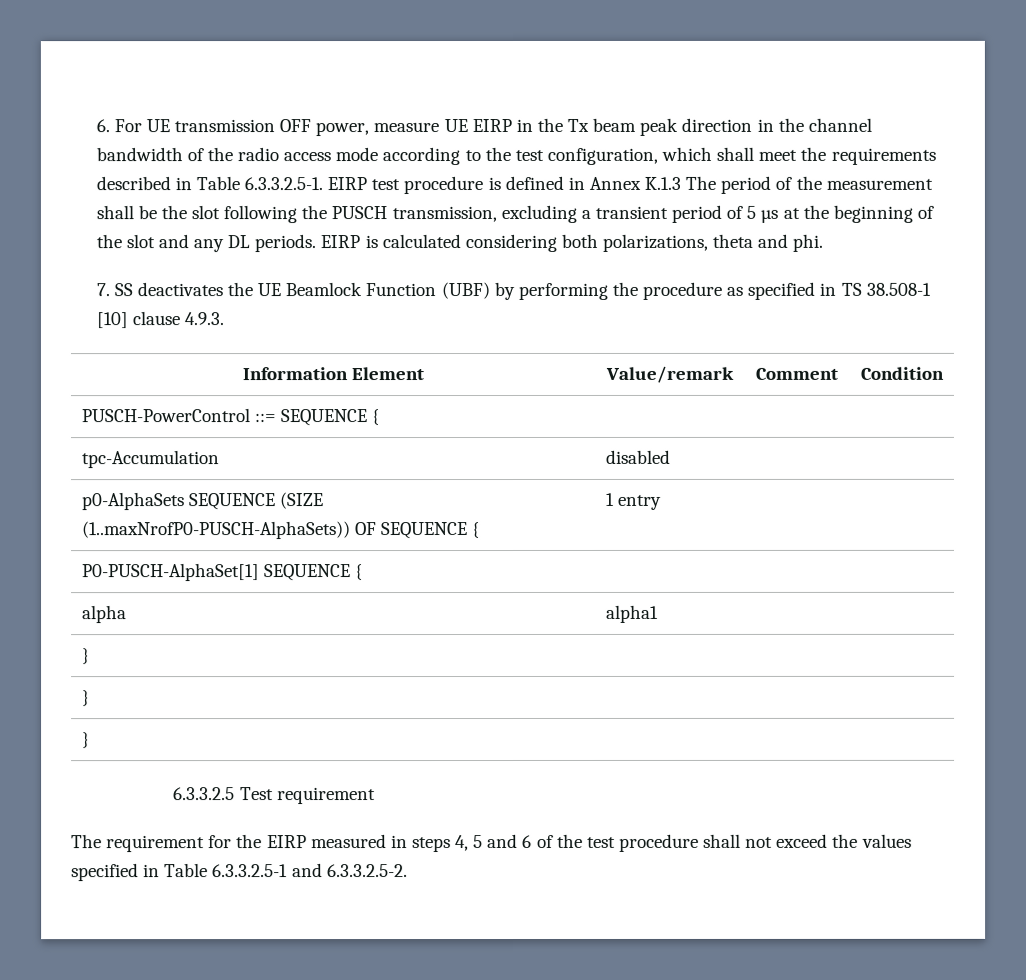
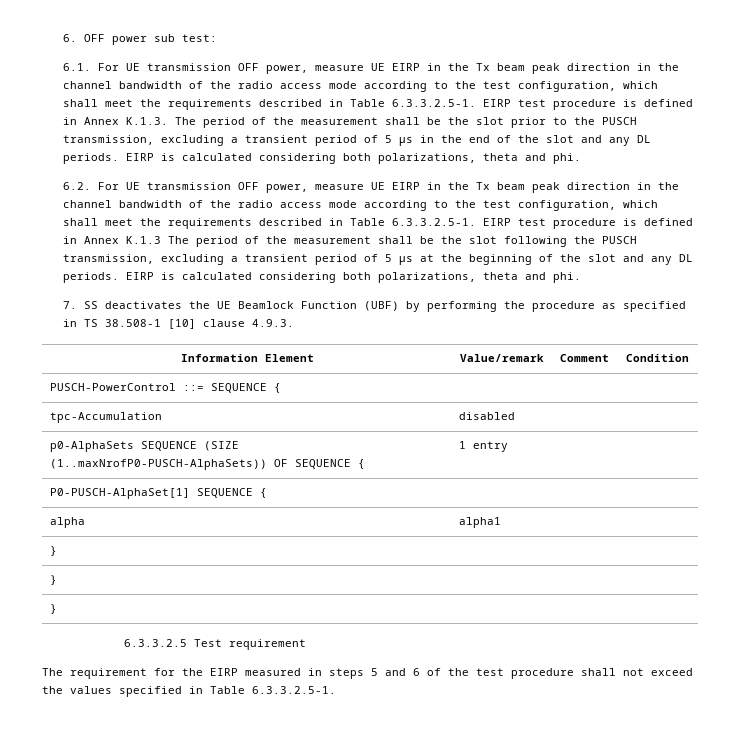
(110, 126) none -> [83,34,217,45] [62,63,679,74] [62,81,658,92] [62,99,693,110] [62,117,637,128] [62,135,651,146] [62,153,581,164] [62,182,91,190] OFF power sub test: // 6.1. For UE transmission OFF power, measure UE EIRP in the Tx beam peak direction in the channel bandwidth of the radio access mode according to the test configuration, which shall meet the requirements described in Table 6.3.3.2.5-1. EIRP test procedure is defined in Annex K.1.3. The period of the measurement shall be the slot prior to the PUSCH transmission, excluding a transient period of 5 µs in the end of the slot and any DL periods. EIRP is calculated considering both polarizations, theta and phi. // 6.2.
[455,835,470,852] 4, -> (364, 673) none
[212,863,408,878] 6.3.3.2.5-1 and 6.3.3.2.5-2. -> [252,686,336,694] 6.3.3.2.5-1.

